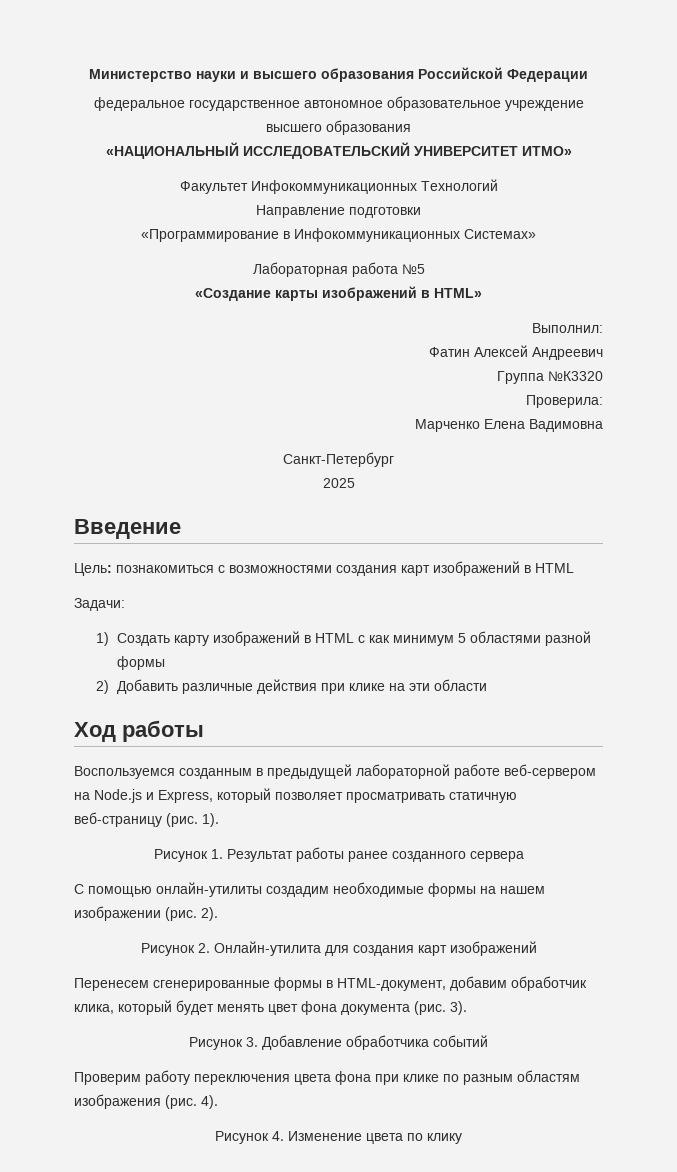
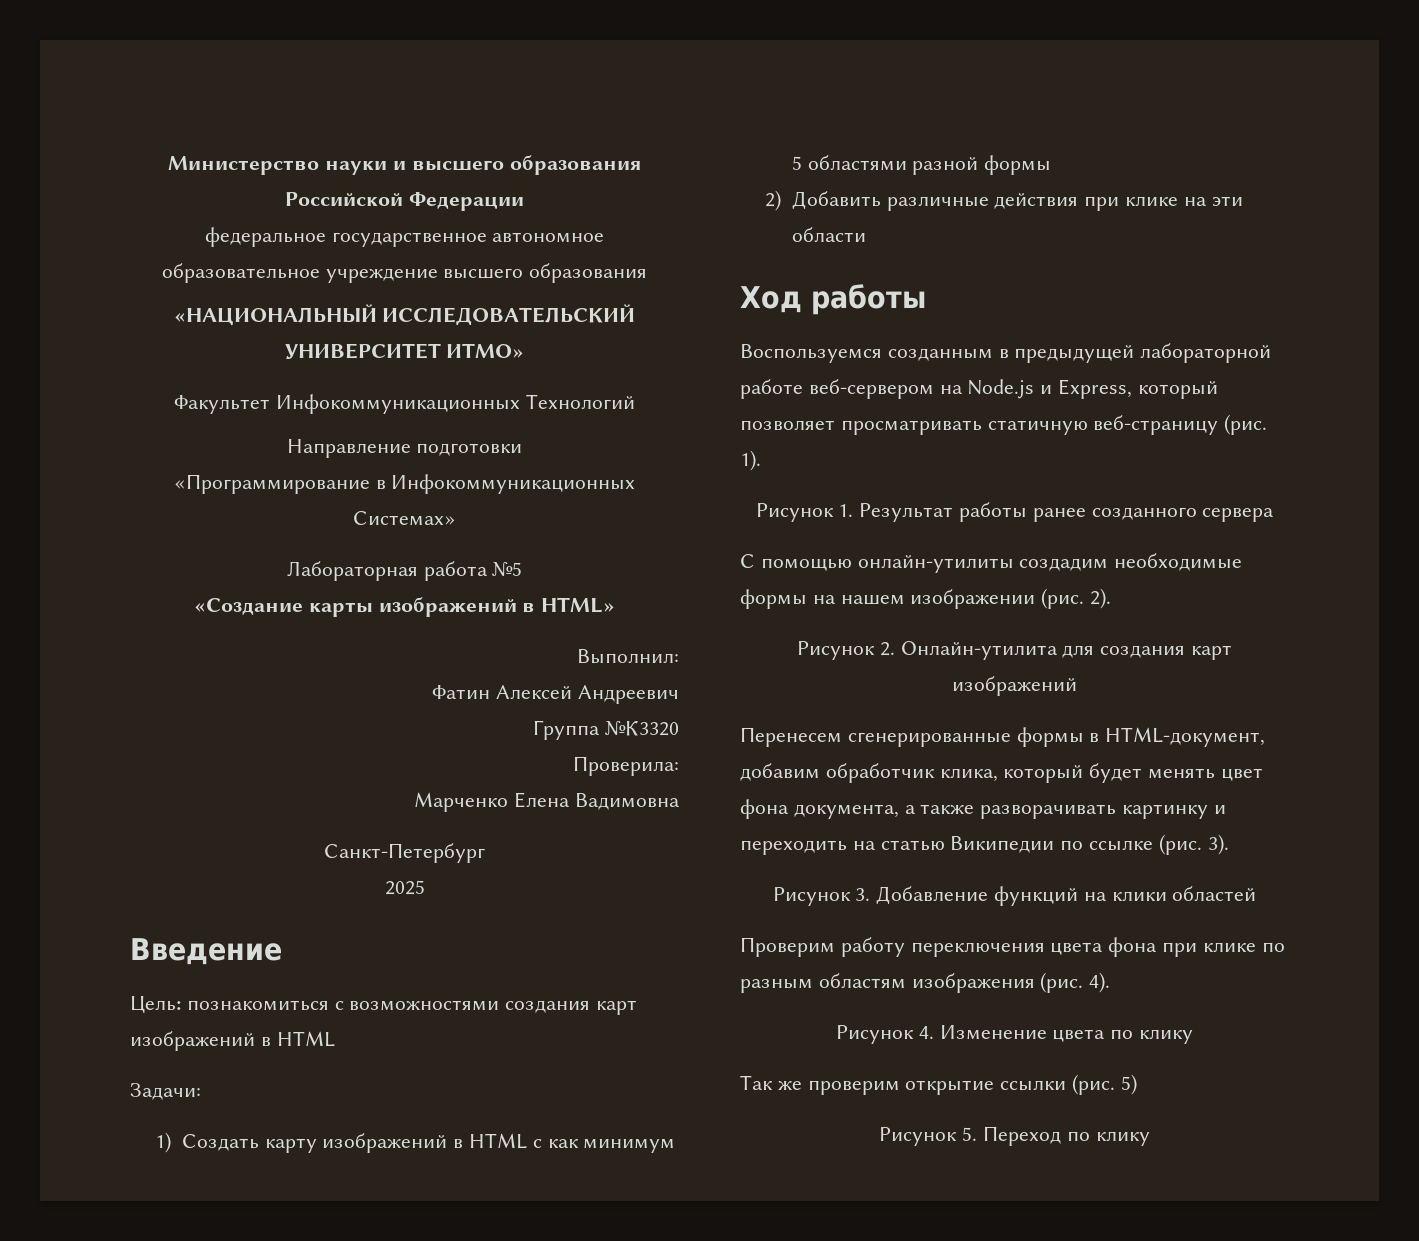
[341,1004,410,1015] документа -> [793,804,1226,819] [740,836,1154,855] документа, а также разворачивать картинку и переходить на статью Википедии по ссылке
[346,1035,488,1050] обработчика событий -> [994,886,1257,906] функций на клики областей
(462, 1138) none -> [740,1074,1137,1095] [879,1126,1150,1146] // Так же проверим открытие ссылки (рис. 5) // Рисунок 5. Переход по клику

